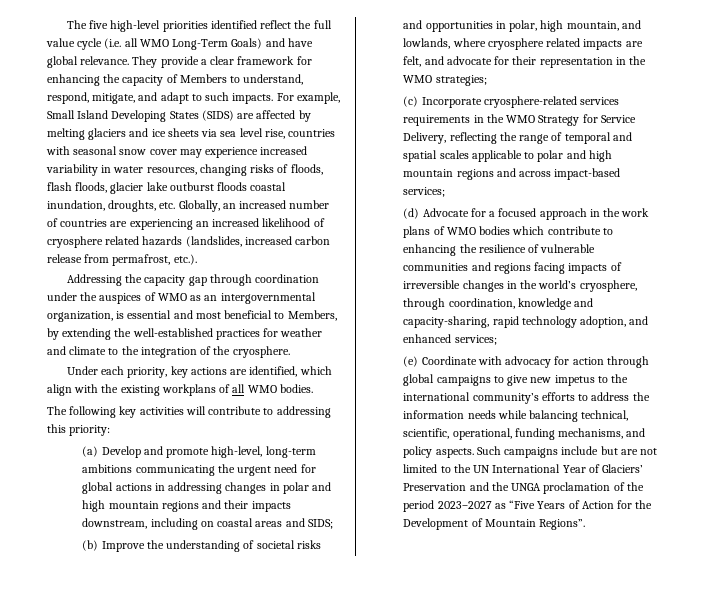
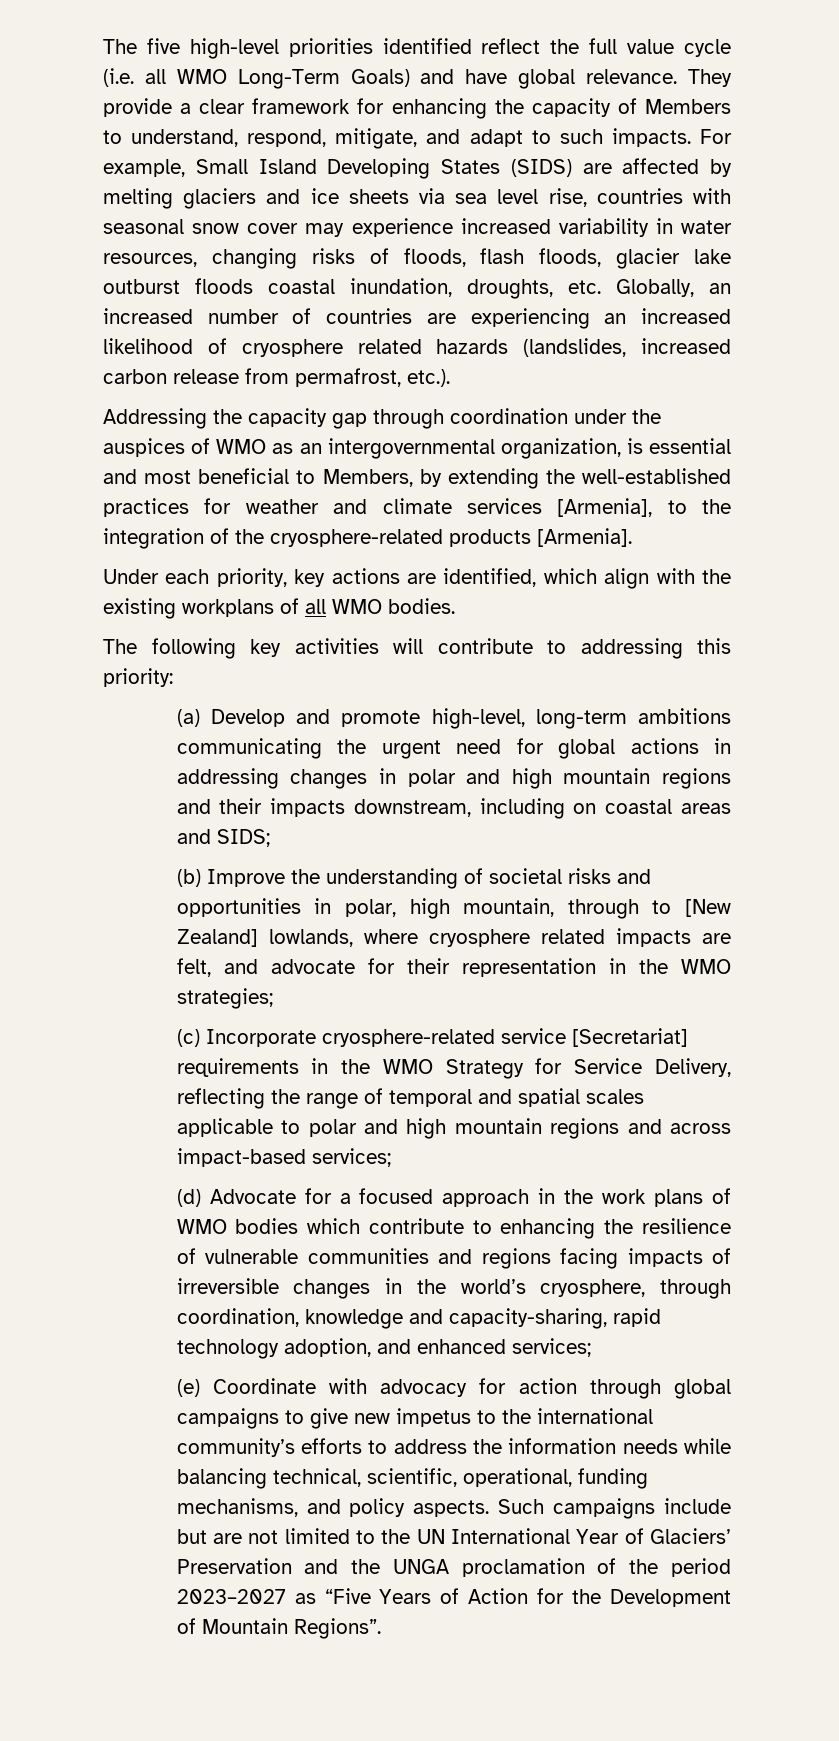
(107, 350) none -> [466,498,653,517] services [Armenia],
[232,346,290,358] cryosphere. -> [270,528,632,547] cryosphere-related products [Armenia].
[621,20,641,29] and -> [567,899,731,919] [176,929,258,947] through to [New Zealand]
[580,97,620,105] services -> [500,1028,688,1047] service [Secretariat]

